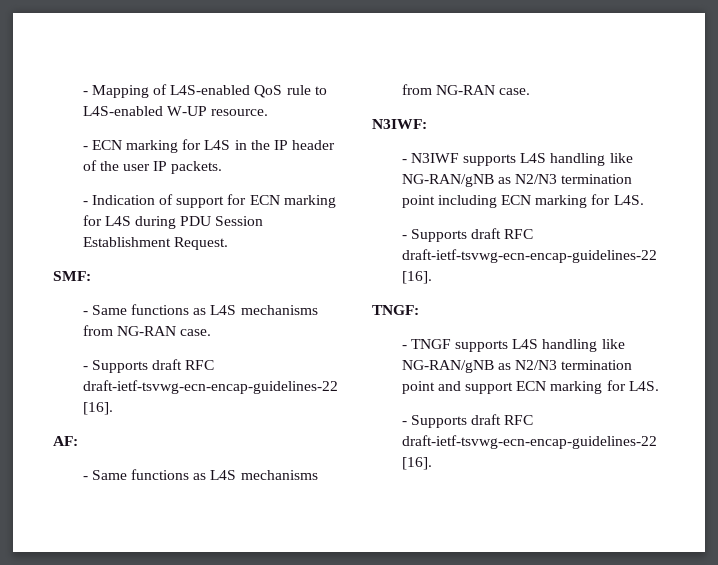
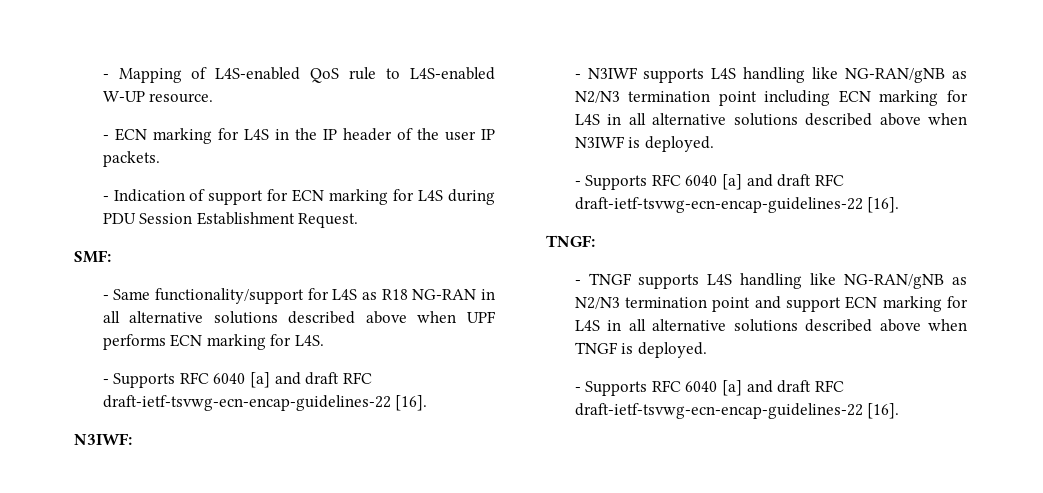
[130,304,318,315] [82,325,211,336] [82,359,215,373] [82,380,338,394] [82,402,113,415] [53,436,78,446] [82,469,318,480] [401,84,530,95] functions as L4S mechanisms from NG-RAN case. // - Supports draft RFC draft-ietf-tsvwg-ecn-encap-guidelines-22 [16]. // AF: // - Same functions as L4S mechanisms from NG-RAN case. -> [154,288,495,304] [102,311,496,324] [102,334,324,350] [102,372,372,388] [102,395,428,411] functionality/support for L4S as R18 NG-RAN in all alternative solutions described above when UPF performs ECN marking for L4S. // - Supports RFC 6040 [a] and draft RFC draft-ietf-tsvwg-ecn-encap-guidelines-22 [16].
[613,195,644,205] [401,229,467,242] L4S. // - Supports -> [574,113,967,126] [574,136,714,152] [574,174,773,190] L4S in all alternative solutions described above when N3IWF is deployed. // - Supports RFC 6040 [a] and
[628,381,659,391] [401,415,467,428] L4S. // - Supports -> [574,319,967,332] [574,342,707,358] [574,380,773,396] L4S in all alternative solutions described above when TNGF is deployed. // - Supports RFC 6040 [a] and

